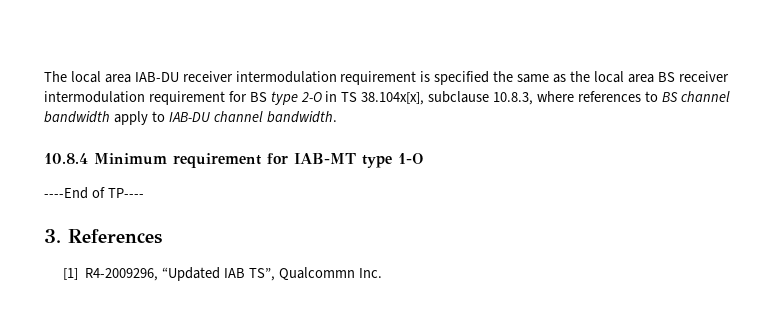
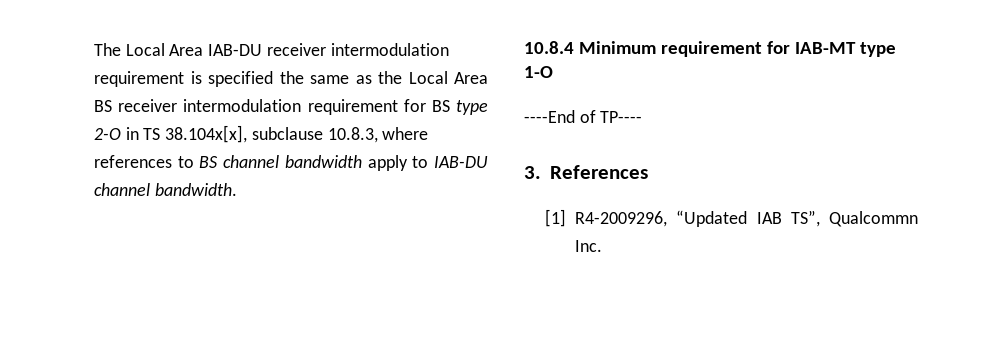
[70,71,131,83] local area -> [125,43,204,56] Local Area
[593,71,654,83] local area -> [408,71,488,84] Local Area

